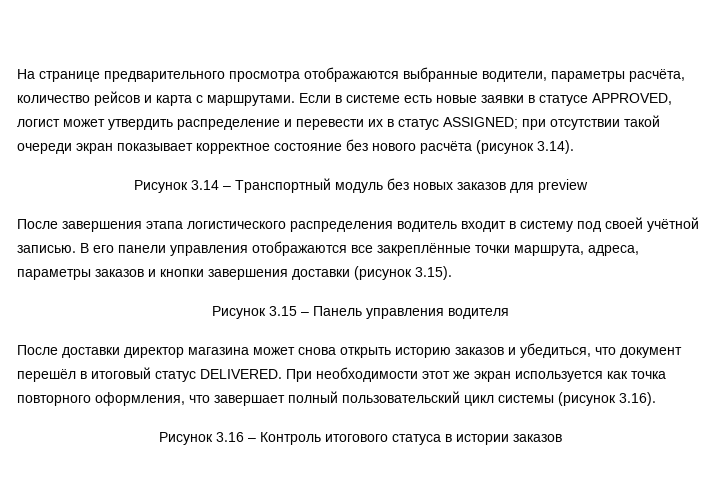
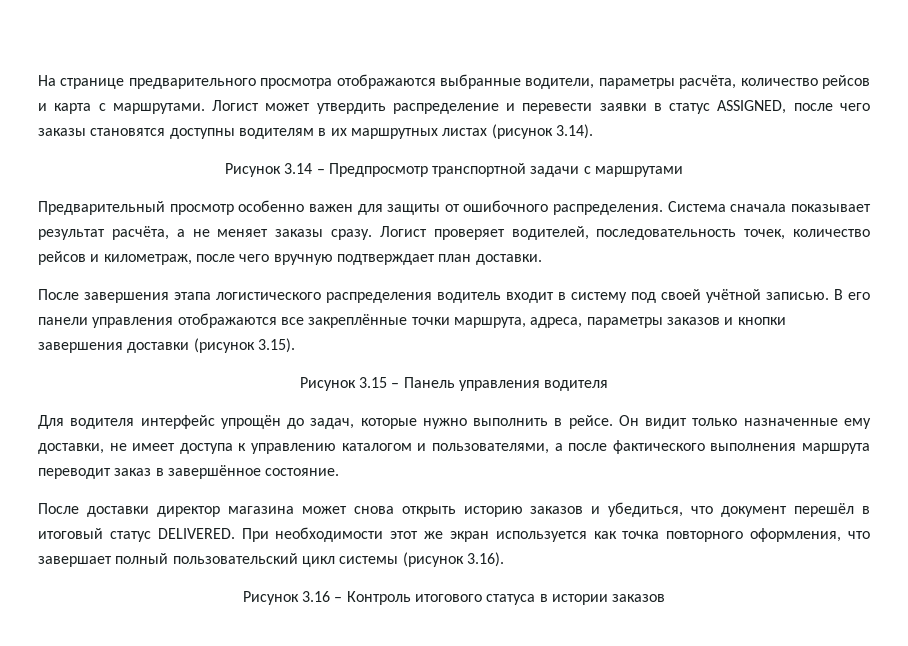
[299,93,672,106] [17,119,60,127] Если в системе есть новые заявки в статусе APPROVED, логист -> [212,100,260,111] Логист
[368,119,383,127] их -> [599,103,647,111] заявки
[443,115,660,130] [17,139,472,154] ASSIGNED; при отсутствии такой очереди экран показывает корректное состояние без нового расчёта -> [717,100,870,114] [38,128,488,139] ASSIGNED, после чего заказы становятся доступны водителям в их маршрутных листах
[235,178,588,193] Транспортный модуль без новых заказов для preview -> [328,163,684,177] [38,200,871,215] [38,226,871,240] [38,251,542,265] Предпросмотр транспортной задачи с маршрутами // Предварительный просмотр особенно важен для защиты от ошибочного распределения. Система сначала показывает результат расчёта, а не меняет заказы сразу. Логист проверяет водителей, последовательность точек, количество рейсов и километраж, после чего вручную подтверждает план доставки.
(509, 313) none -> [38,415,871,429] [38,440,871,454] [38,465,340,479] // Для водителя интерфейс упрощён до задач, которые нужно выполнить в рейсе. Он видит только назначенные ему доставки, не имеет доступа к управлению каталогом и пользователями, а после фактического выполнения маршрута переводит заказ в завершённое состояние.

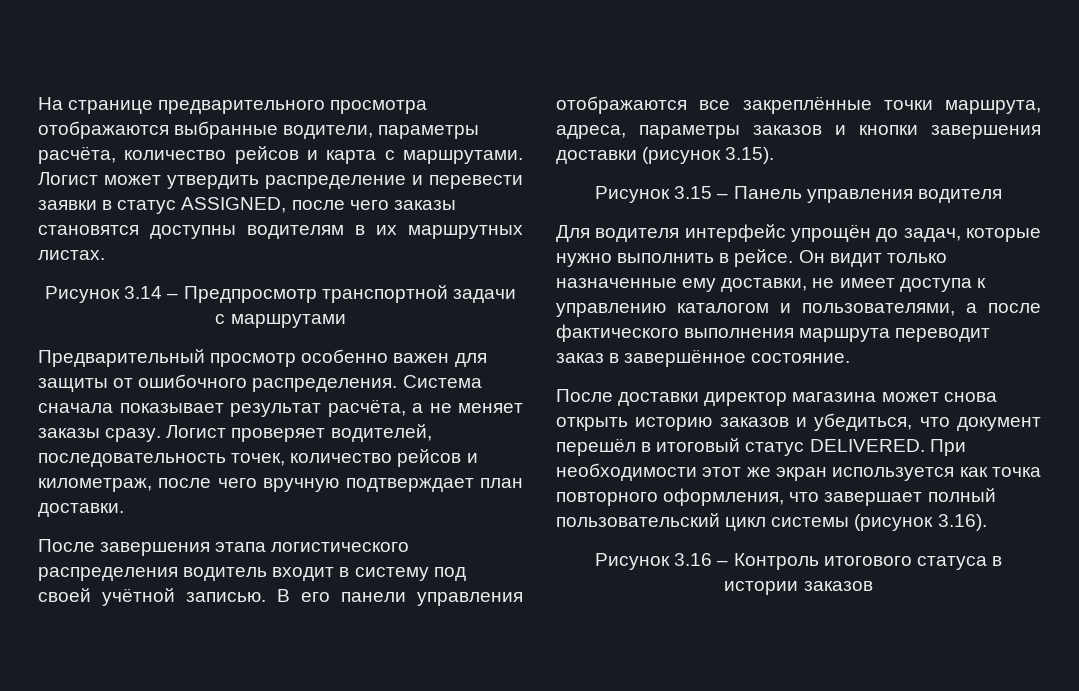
[442,124,593,139] листах (рисунок 3.14). -> [38,250,105,260] листах.

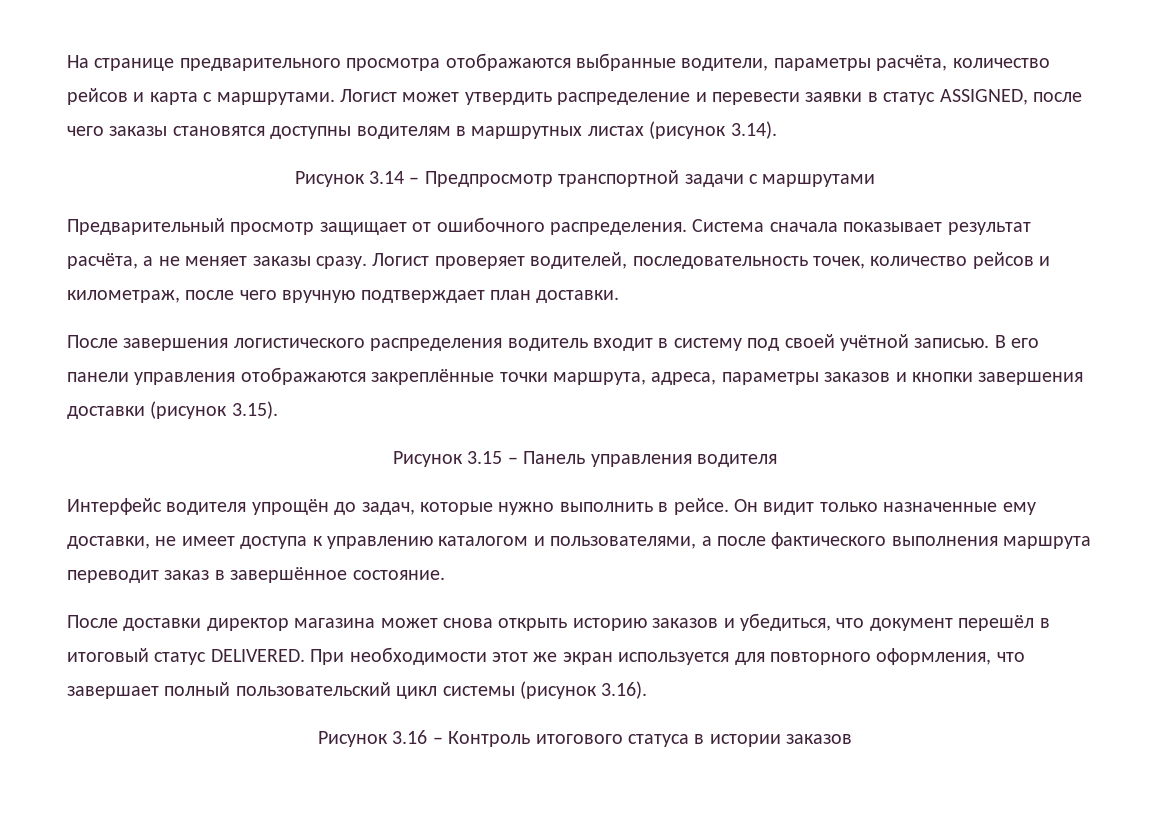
[376,225,523,239] [38,250,105,260] их маршрутных листах. -> [471,121,777,139] маршрутных листах (рисунок 3.14).
[301,349,487,367] [38,378,108,392] особенно важен для защиты -> [319,222,407,235] защищает
[215,542,267,552] этапа -> (229, 344) none
[699,100,731,110] все -> (366, 376) none
[556,224,786,242] Для водителя интерфейс -> [67,498,247,515] Интерфейс водителя
[959,467,1041,477] как точка -> [734,652,765,665] для

